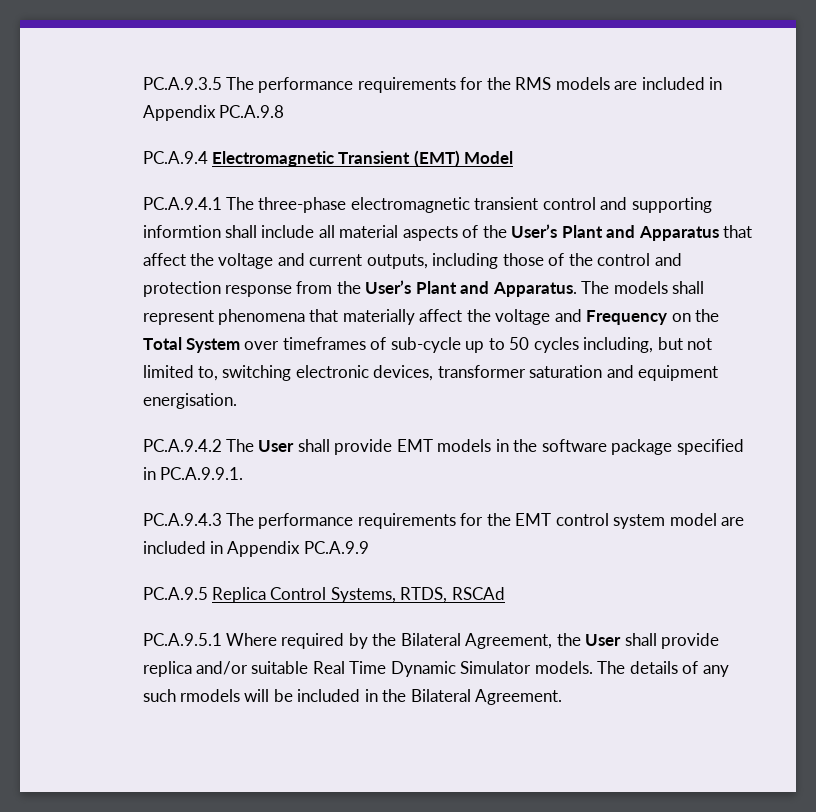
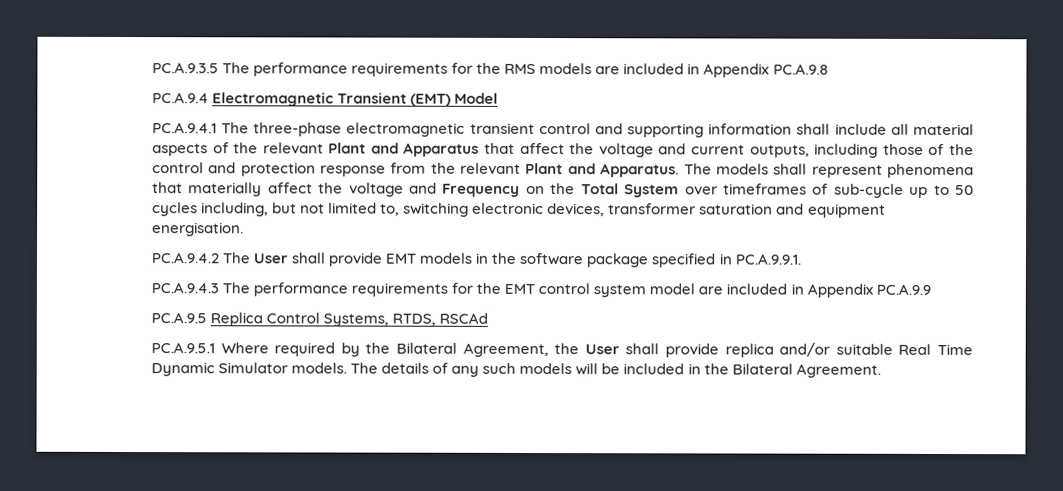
[142,225,221,238] informtion -> [708,123,793,135] information
[511,224,558,238] User’s -> [262,142,324,154] relevant
[365,280,412,294] User’s -> [460,162,522,174] relevant
[179,689,240,702] rmodels -> [519,362,573,375] models

